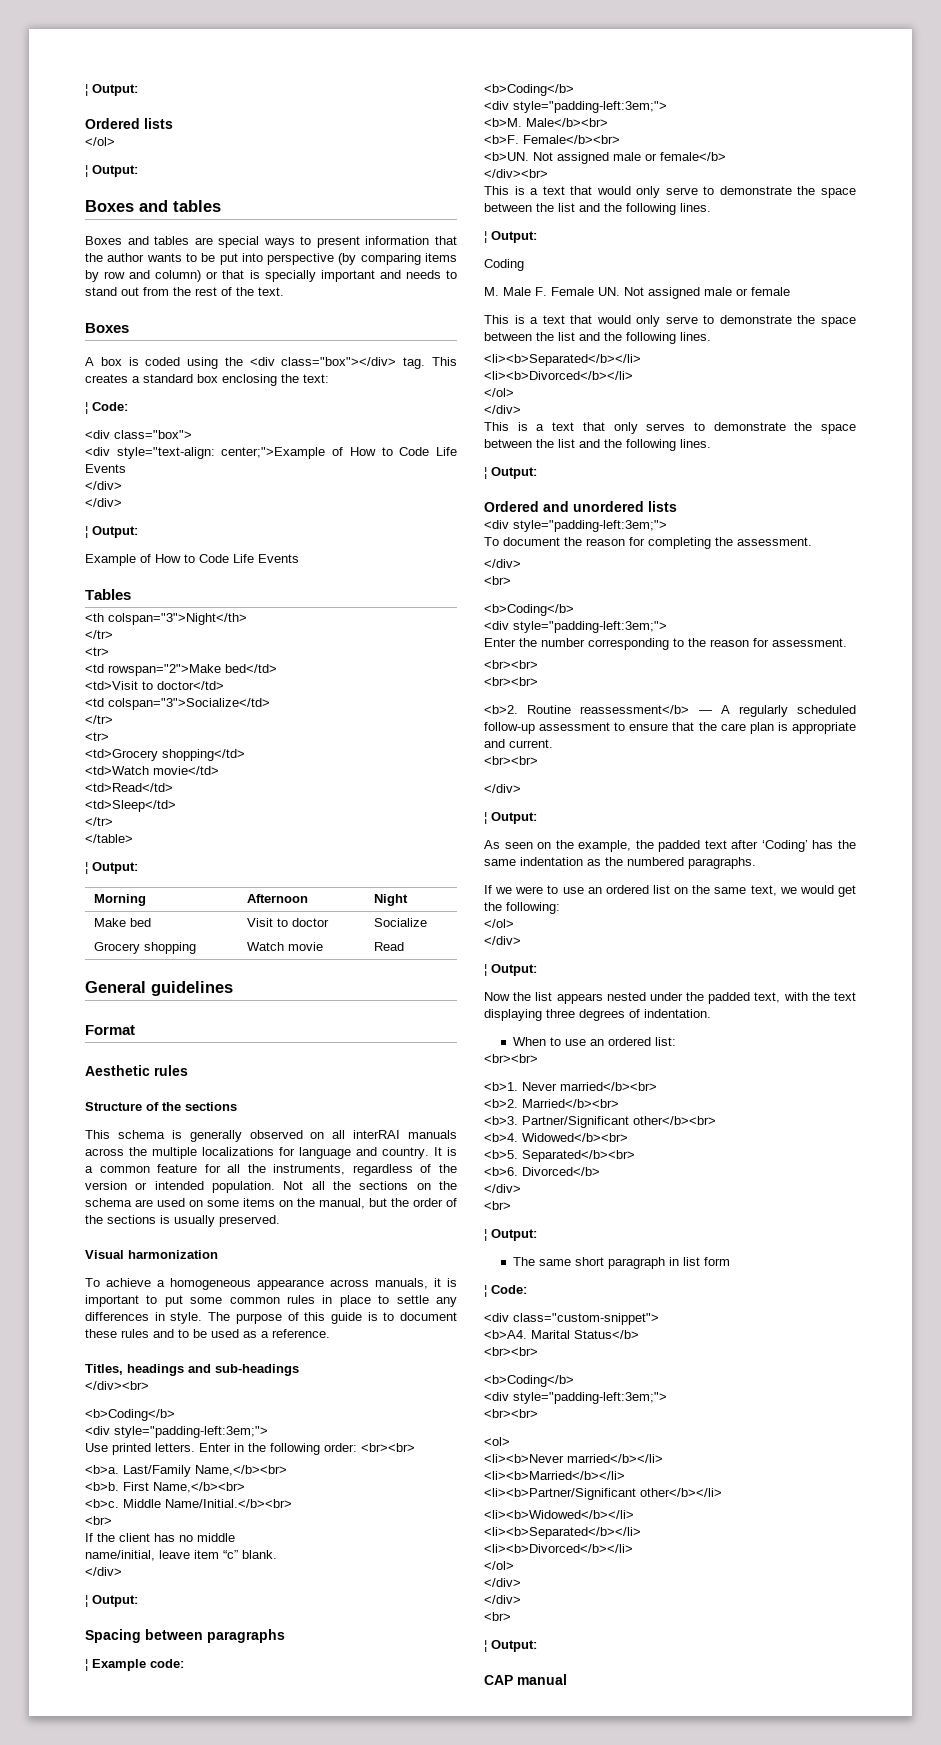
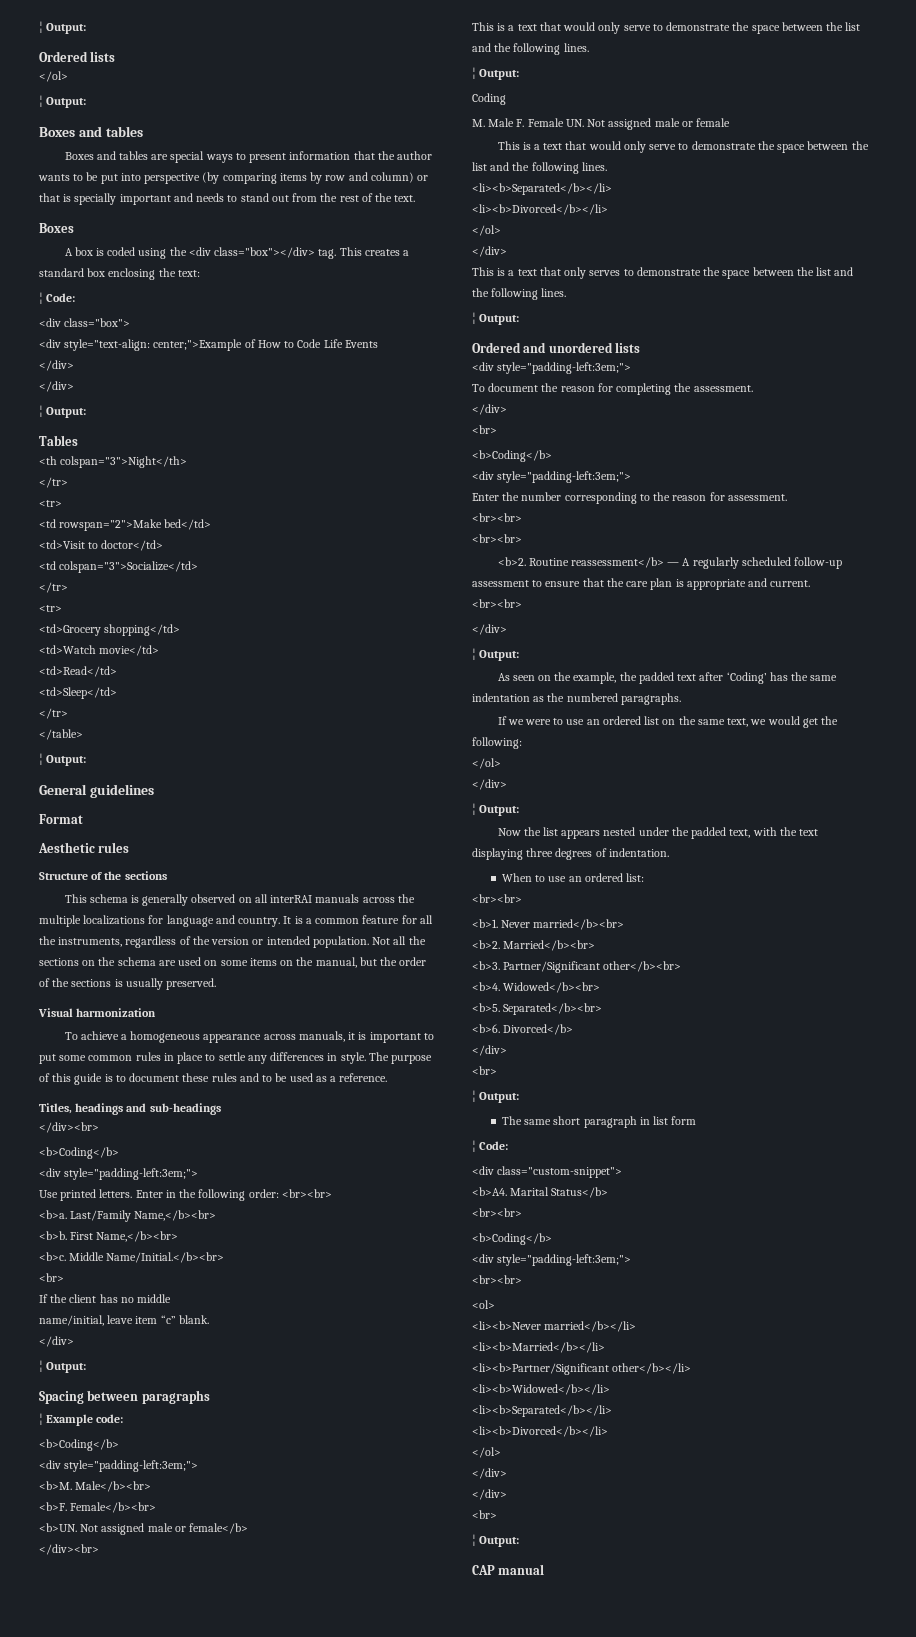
[85,554,299,566] // Example of How to Code Life Events -> (87, 412) none
[94,894,147,906] [247,894,309,903] [374,894,409,906] [94,918,152,927] [247,918,330,927] [374,918,428,927] [94,942,197,954] [247,942,324,951] [374,942,405,951] // Morning | Afternoon | Night // Make bed | Visit to doctor | Socialize // Grocery shopping | Watch movie | Read -> (87, 760) none

